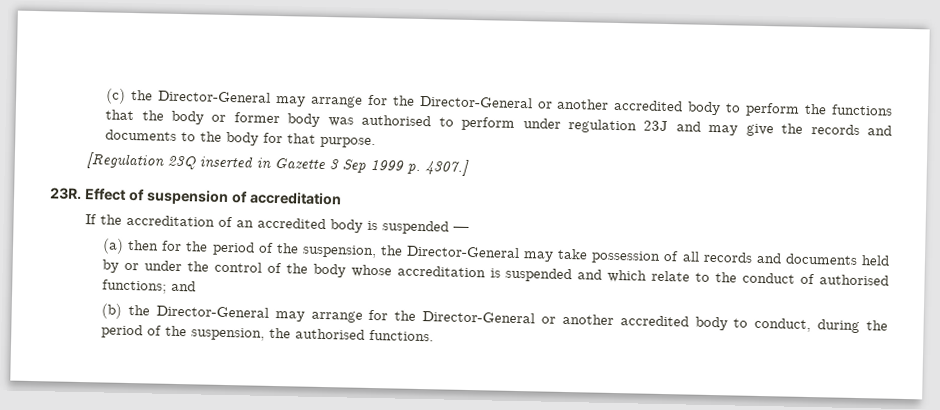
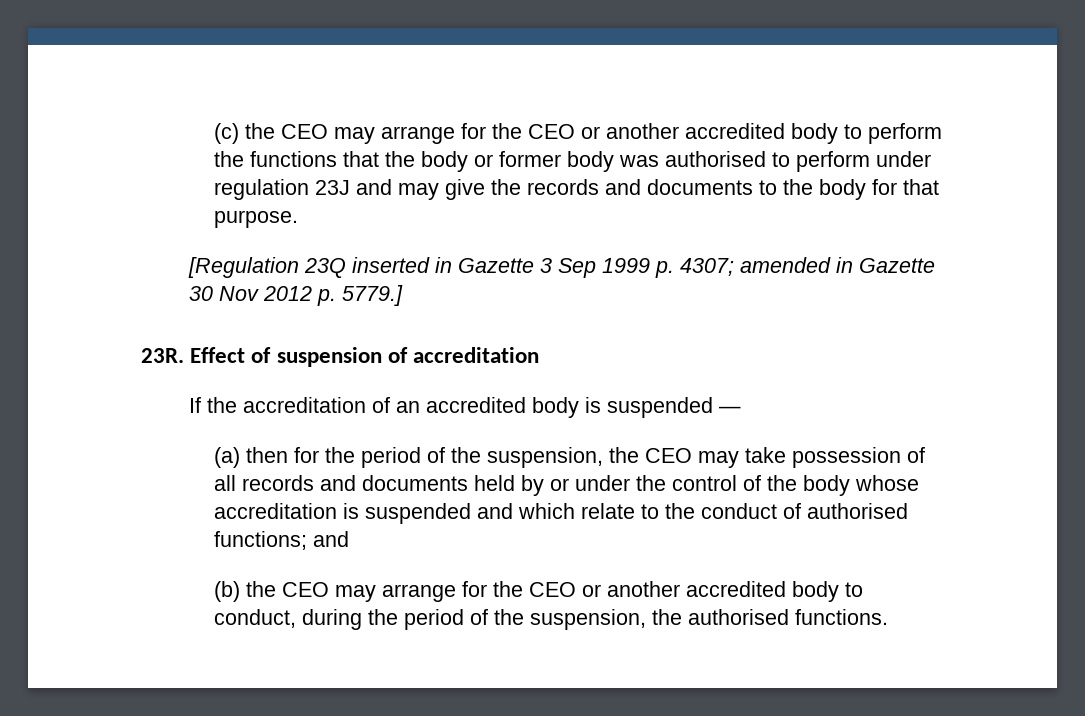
[158,90,533,109] Director-General may arrange for the Director-General -> [280,123,575,144] CEO may arrange for the CEO
[425,159,470,176] 4307.] -> [680,257,936,276] [189,285,404,306] 4307; amended in Gazette 30 Nov 2012 p. 5779.]
[406,245,521,259] Director-General -> [644,448,692,463] CEO
[155,305,536,324] Director-General may arrange for the Director-General -> [281,581,576,602] CEO may arrange for the CEO

